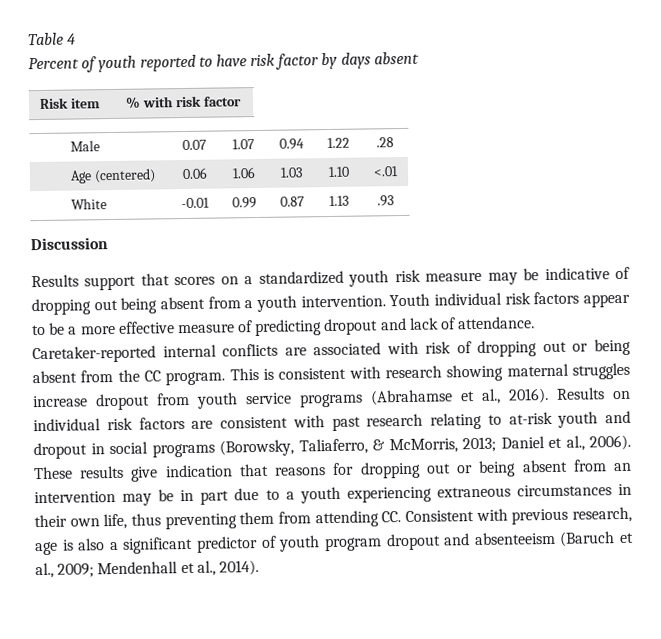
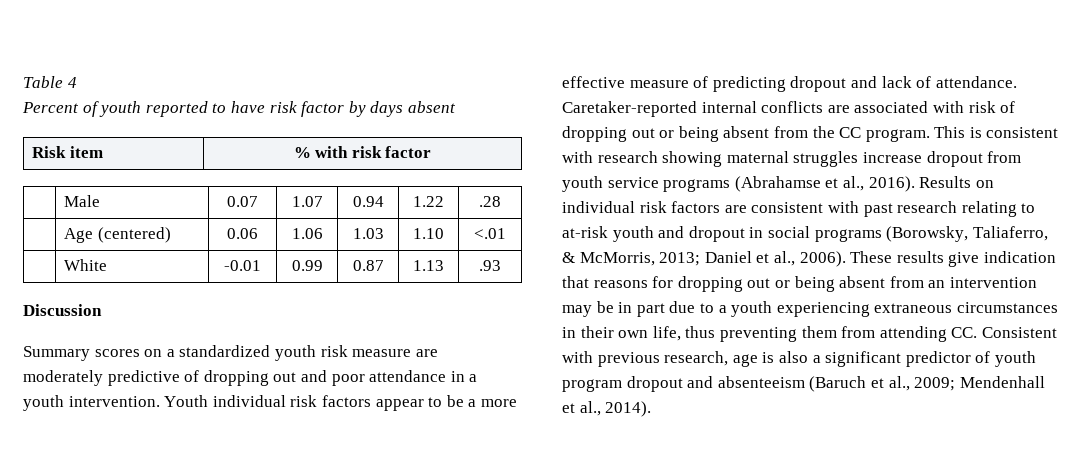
[31,273,170,291] Results support that -> [23,346,90,361] Summary
[487,266,630,285] [31,296,241,316] may be indicative of dropping out being absent from -> [415,349,438,357] [23,370,465,386] are moderately predictive of dropping out and poor attendance in

